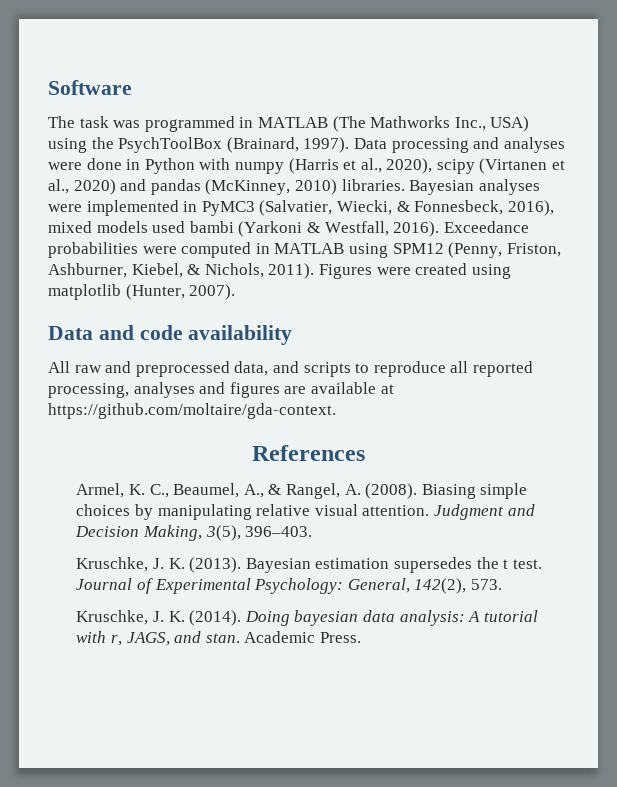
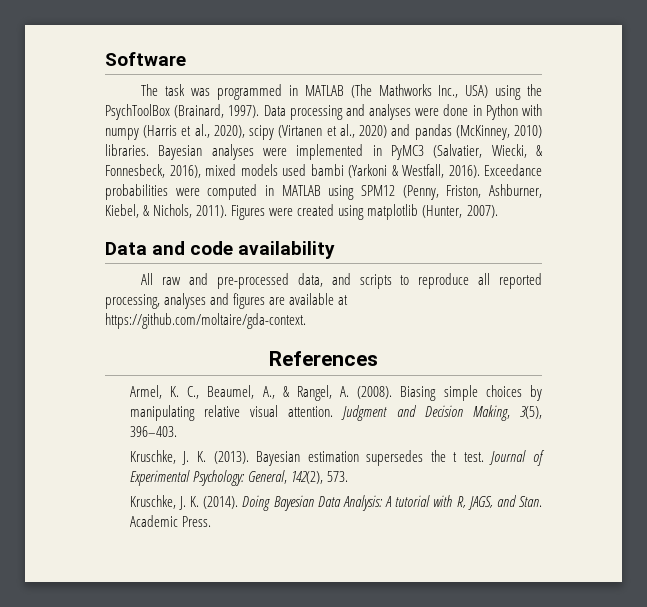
[135,361,230,377] preprocessed -> [216,273,289,289] pre-processed
[294,610,465,626] bayesian data analysis: -> [273,495,383,511] Bayesian Data Analysis:
[110,635,122,646] r, -> [456,496,466,508] R,
[205,633,240,643] stan. -> [519,496,543,507] Stan.

